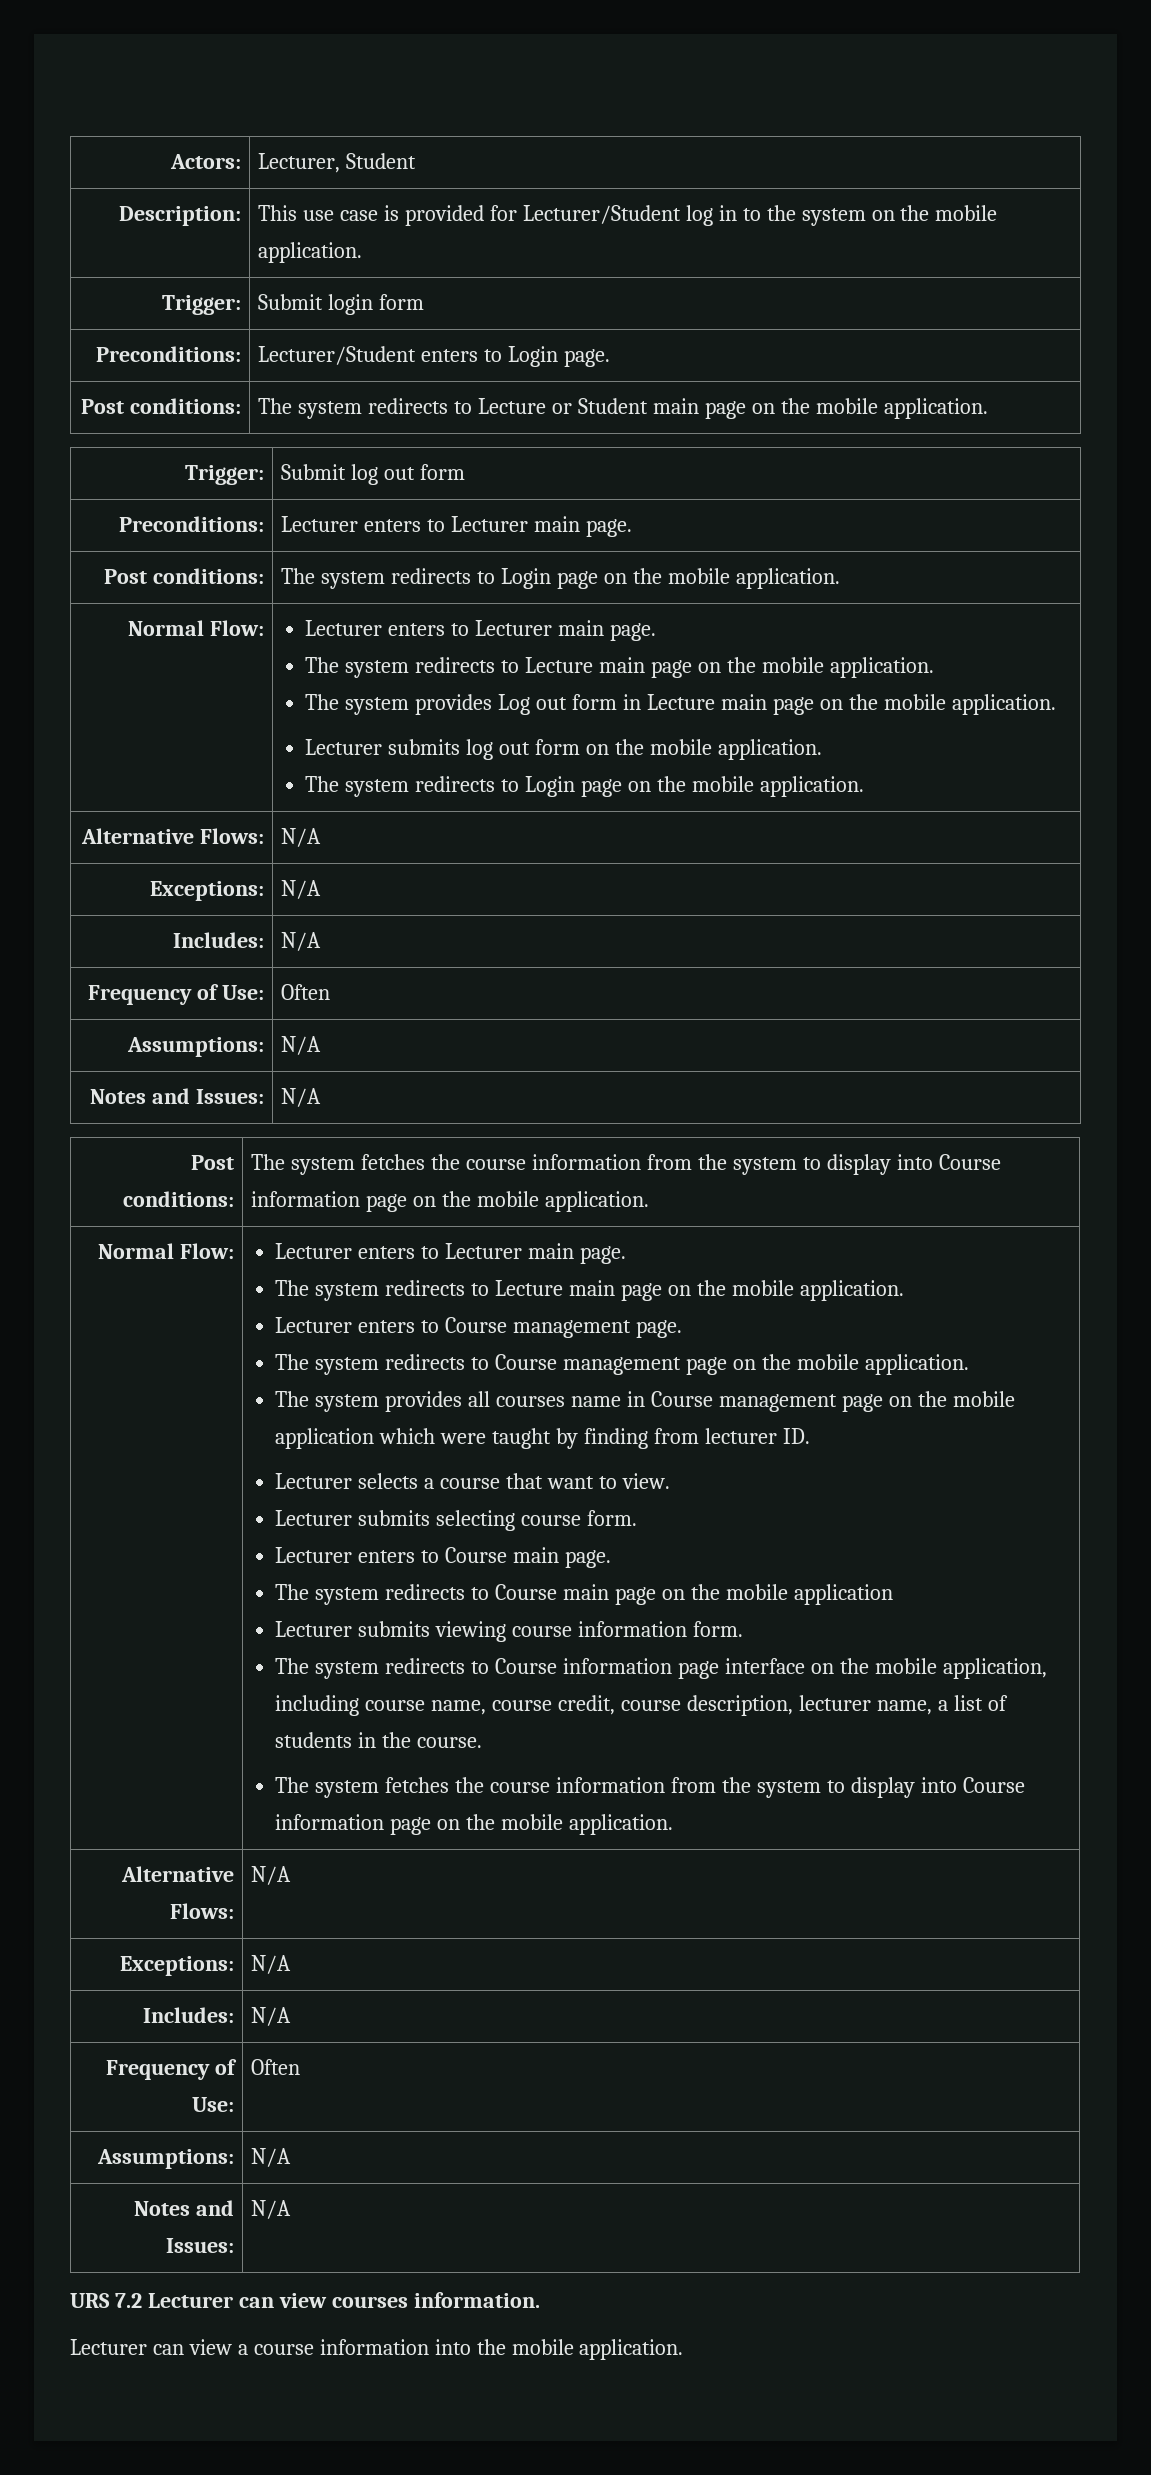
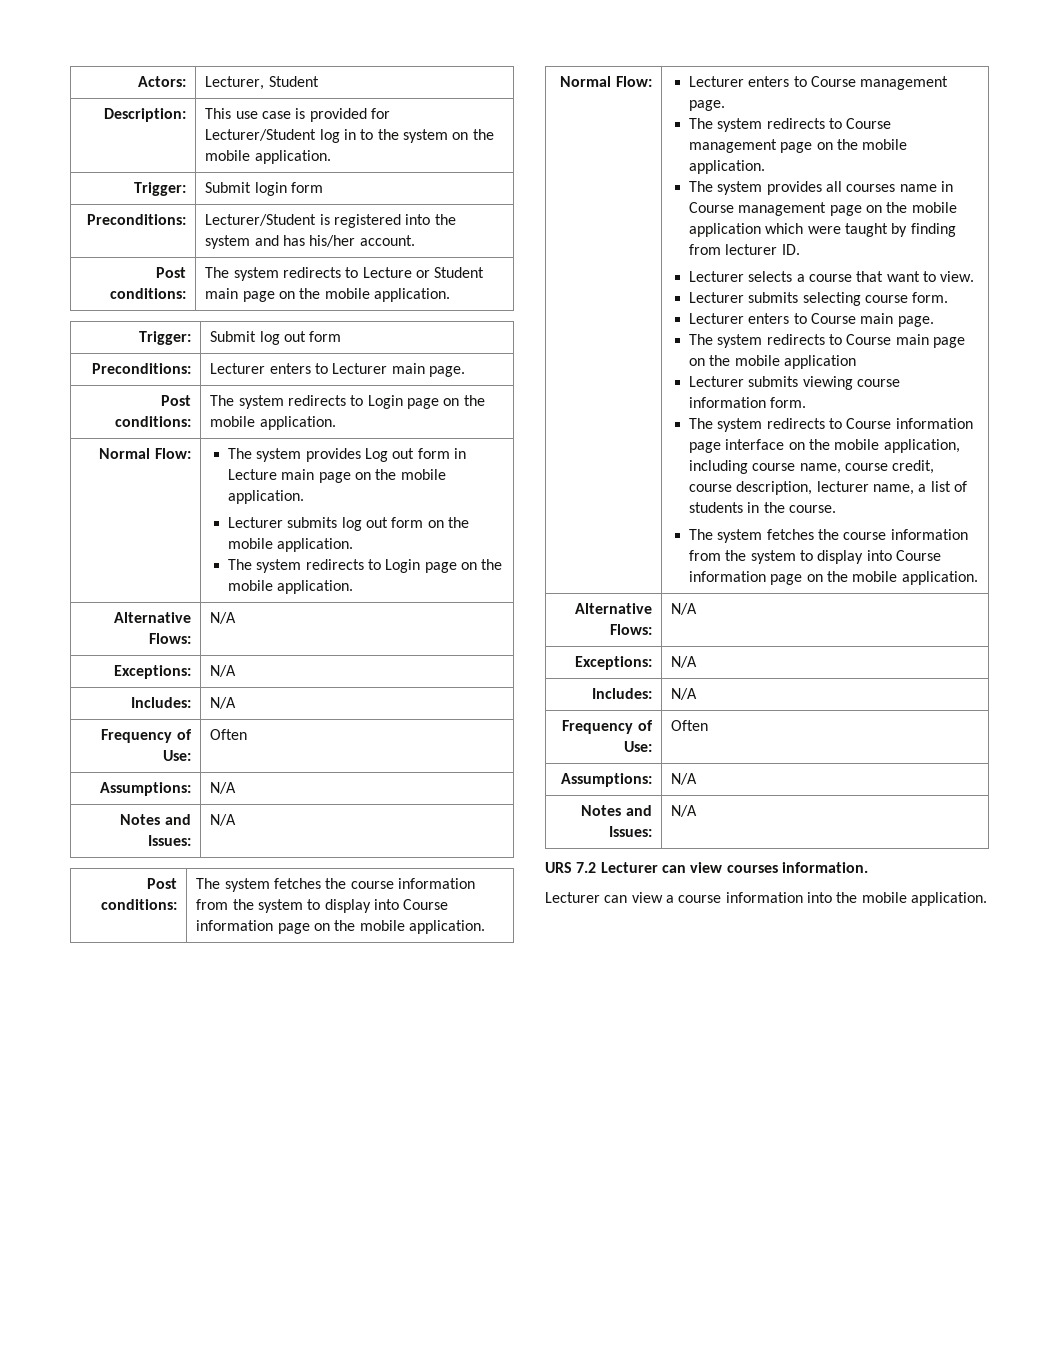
[421,346,610,367] enters to Login page. -> [319,214,456,228] [205,235,415,249] is registered into the system and has his/her account.
[305,620,657,641] [305,657,934,678] Lecturer enters to Lecturer main page. // The system redirects to Lecture main page on the mobile application. // -> (191, 453) none
[445,1243,627,1264] [275,1280,904,1301] [275,1317,440,1333] Lecturer main page. // The system redirects to Lecture main page on the mobile application. // Lecturer enters to -> (807, 81) none

